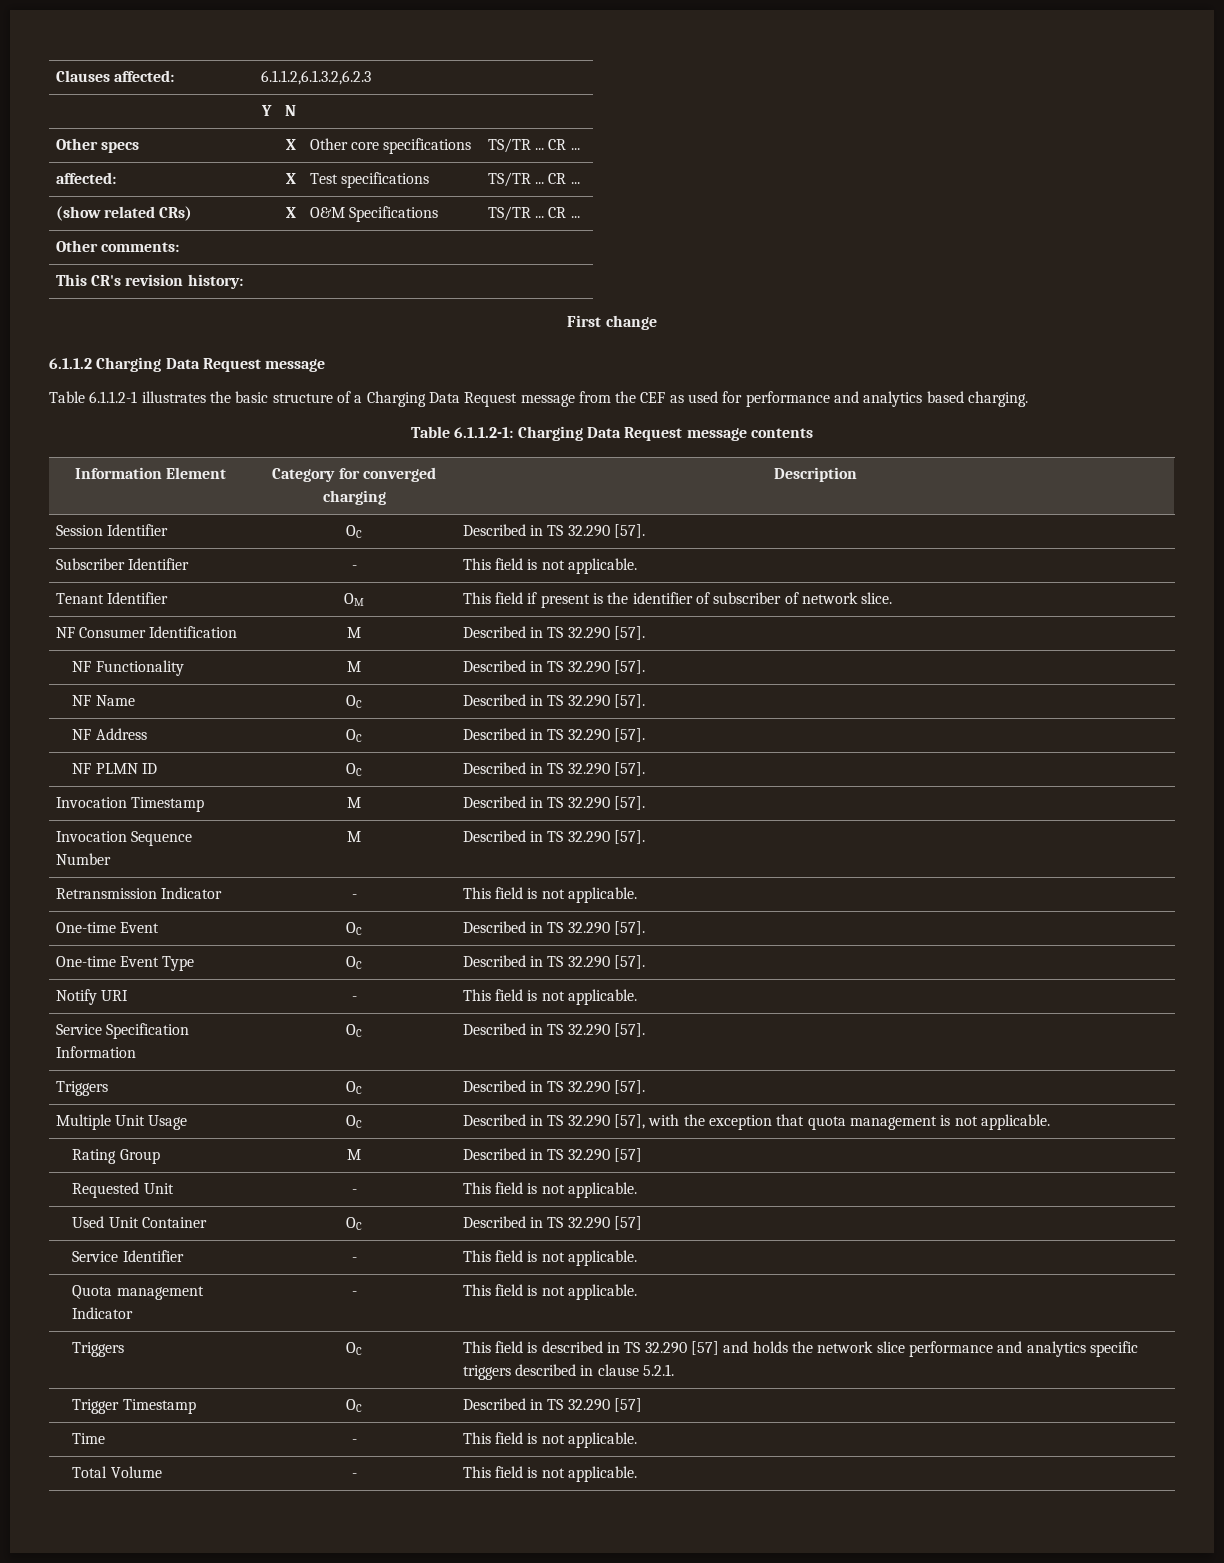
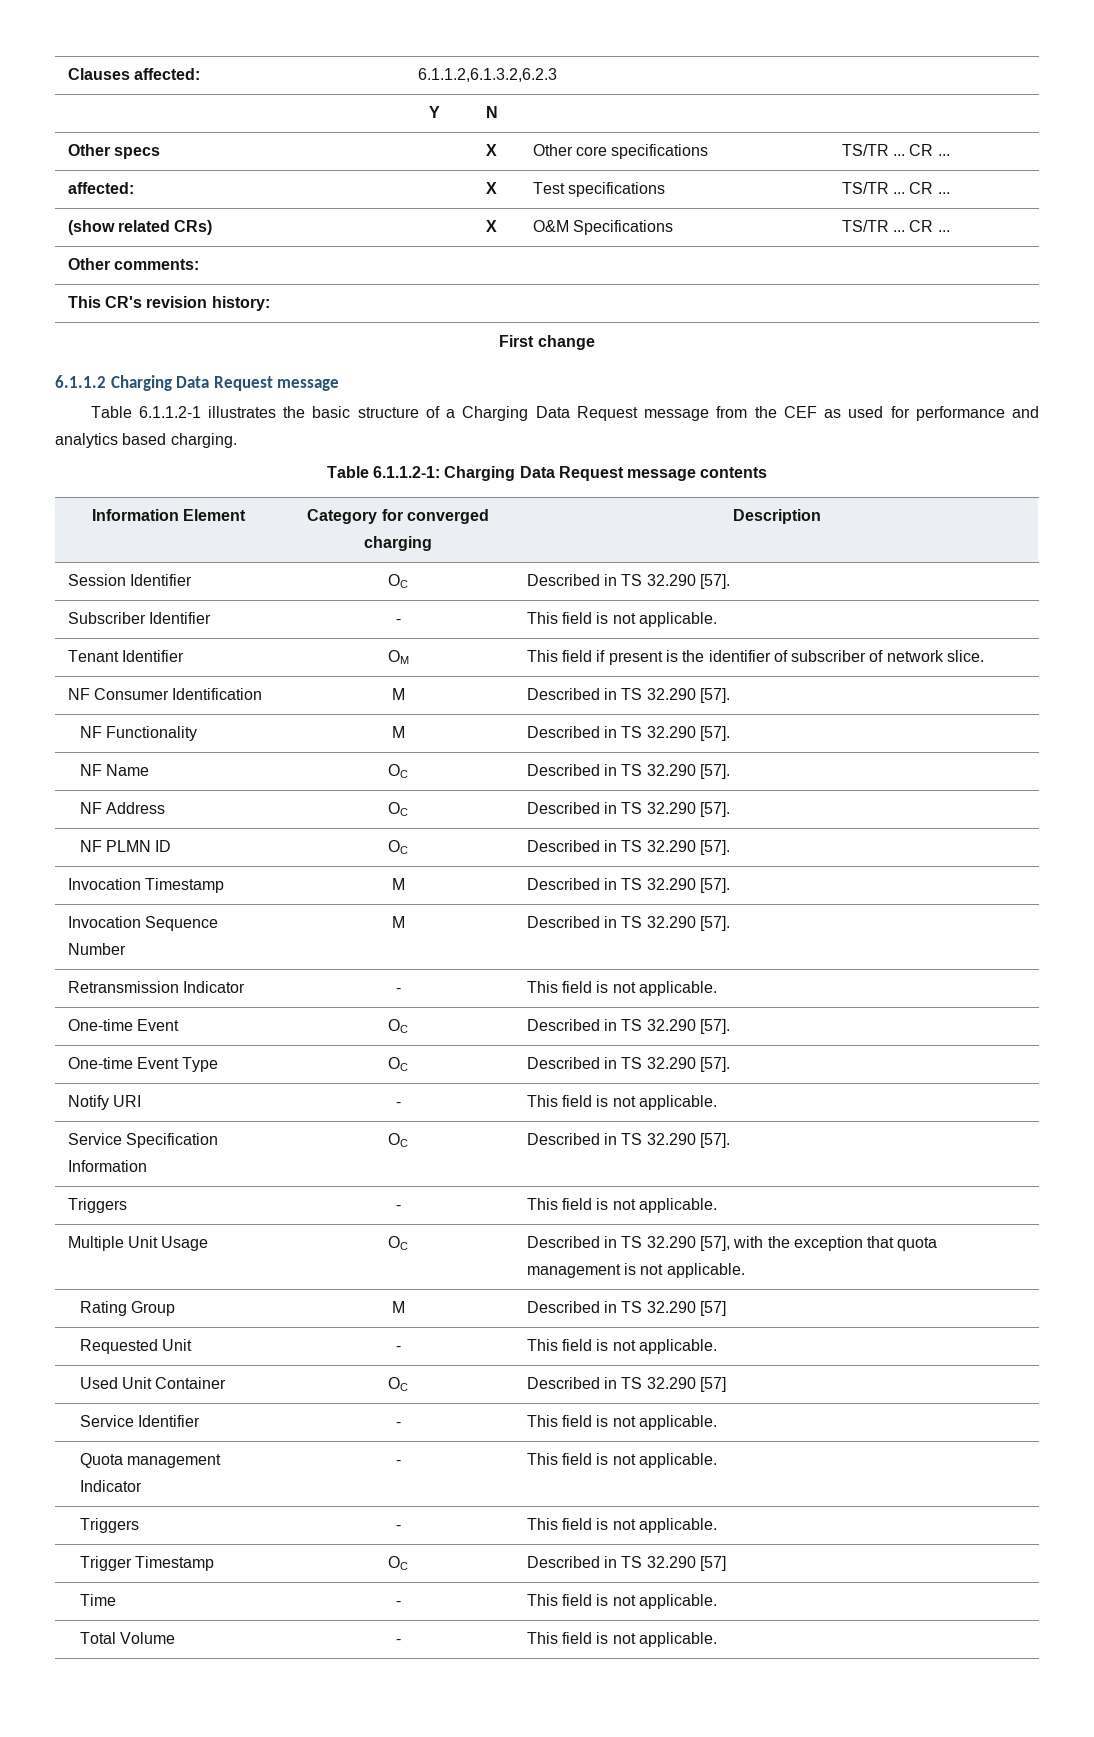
[346,1081,362,1094] [462,1080,646,1094] OC | Described in TS 32.290 [57]. -> [395,1205,401,1210] [526,1198,717,1213] - | This field is not applicable.
[346,1342,362,1355] [462,1341,1138,1357] [462,1364,675,1380] OC | This field is described in TS 32.290 [57] and holds the network slice performance and analytics specific triggers described in clause 5.2.1. -> [395,1525,401,1530] [526,1518,717,1533] - | This field is not applicable.

